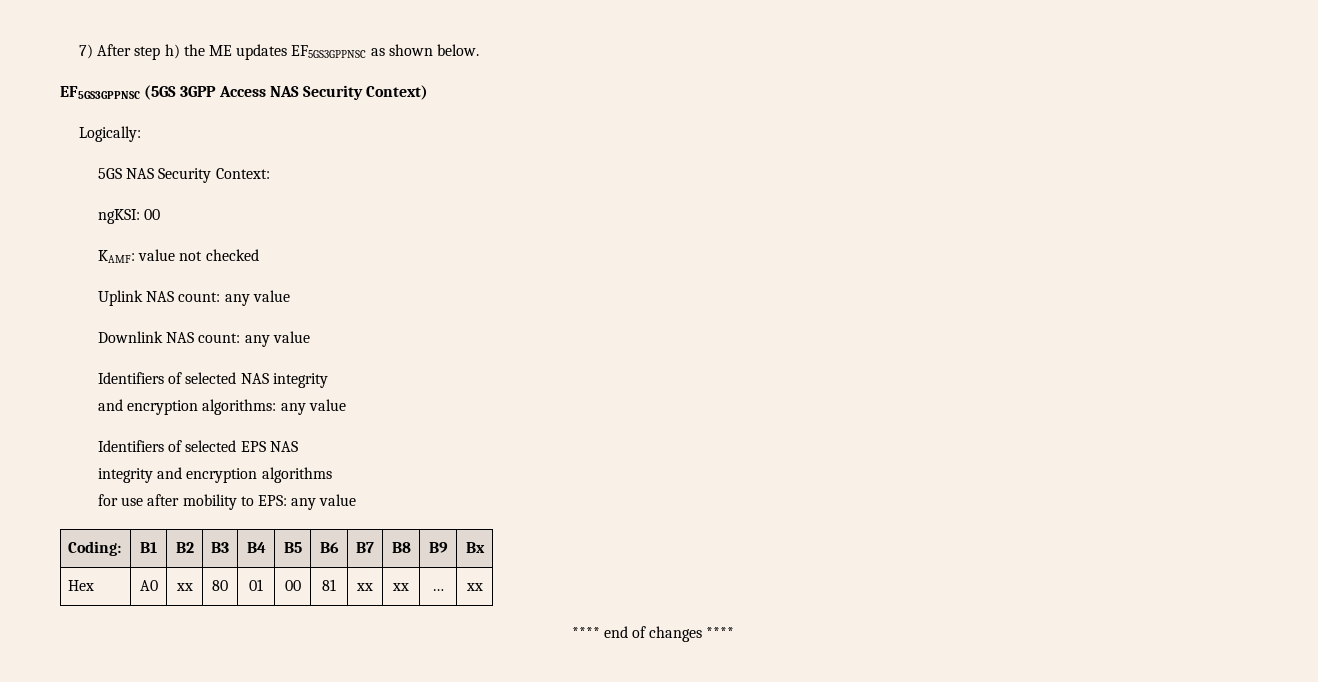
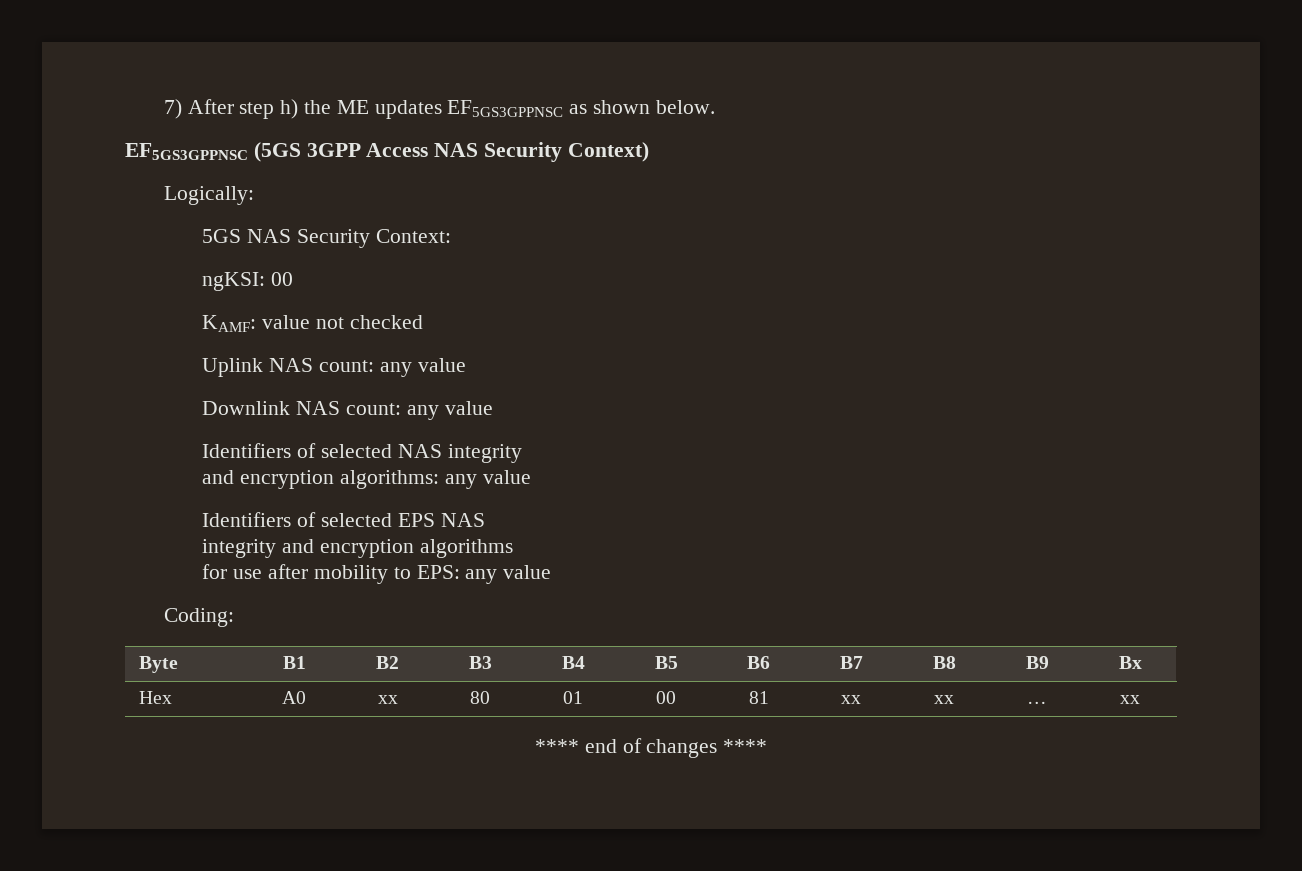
[68,541,122,556] // Coding: -> [163,608,234,627] [138,656,178,673] // Coding: // Byte

